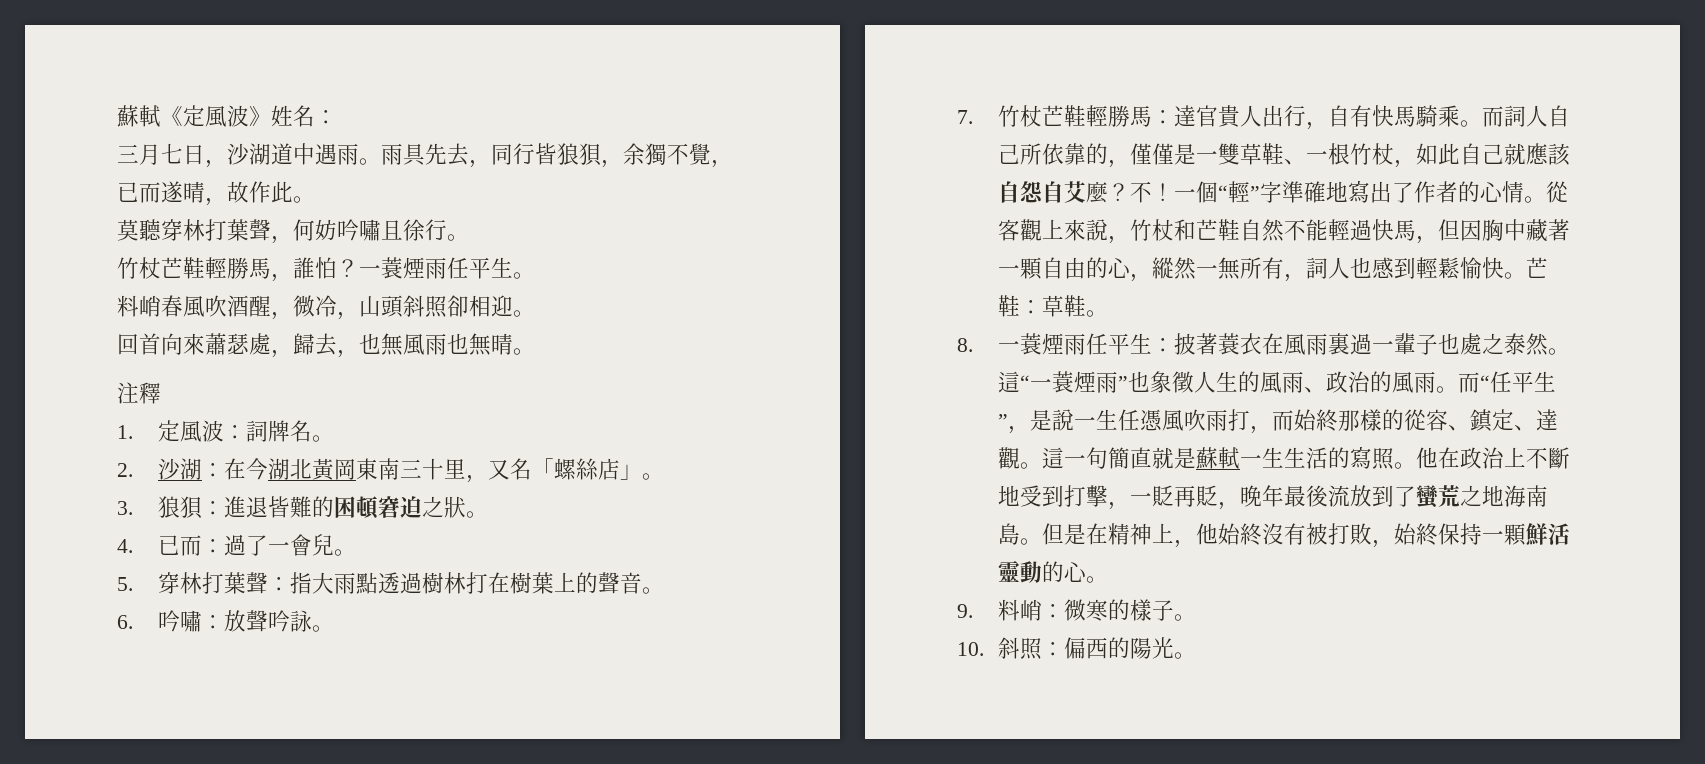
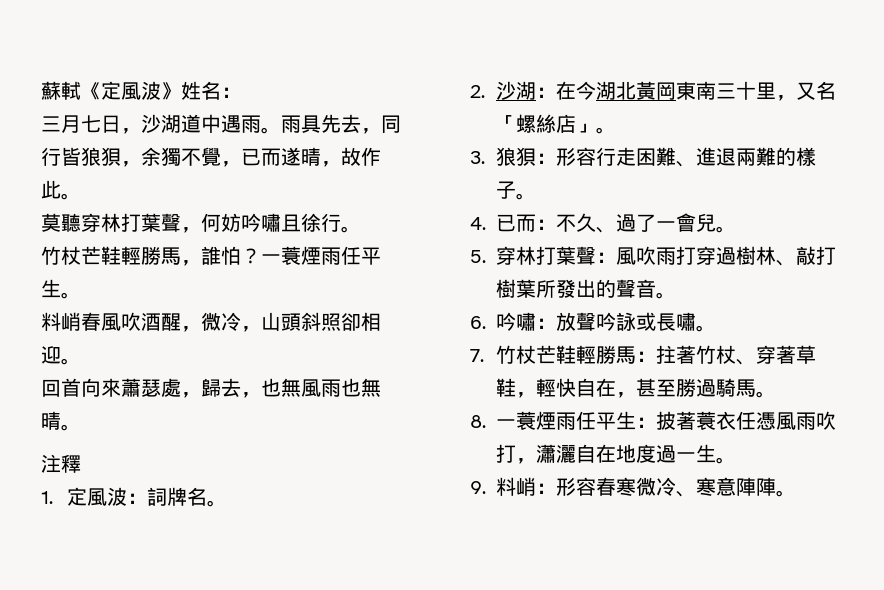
[224,496,467,519] 進退皆難的困頓窘迫之狀 -> [556,147,817,167] [496,181,517,199] 形容行走困難、進退兩難的樣子
(225, 546) none -> [556,213,617,233] 不久、
[290,572,577,594] 指大雨點透過樹林打在樹葉上 -> [616,246,837,266] [496,279,597,298] 風吹雨打穿過樹林、敲打樹葉所發出
(313, 621) none -> [636,312,697,331] 或長嘯
[1174,105,1571,130] [998,143,1571,168] [998,181,1569,204] [998,219,1571,244] [998,257,1549,282] [998,295,1087,317] 達官貴人出行，自有快馬騎乘。而詞人自己所依靠的，僅僅是一雙草鞋、一根竹杖，如此自己就應該自怨自艾麼？不！一個“輕”字準確地寫出了作者的心情。從客觀上來說，竹杖和芒鞋自然不能輕過快馬，但因胸中藏著一顆自由的心，縱然一無所有，詞人也感到輕鬆愉快。芒鞋：草鞋 -> [656,345,817,365] [496,378,757,398] 拄著竹杖、穿著草鞋，輕快自在，甚至勝過騎馬
[1262,333,1571,356] [998,371,1557,393] [998,409,1559,434] [998,447,1571,470] [998,485,1549,510] [998,523,1571,548] [998,560,1109,583] [957,599,1197,622] [957,637,1175,660] 在風雨裏過一輩子也處之泰然。這“一蓑煙雨”也象徵人生的風雨、政治的風雨。而“任平生”，是說一生任憑風吹雨打，而始終那樣的從容、鎮定、達觀。這一句簡直就是蘇軾一生生活的寫照。他在政治上不斷地受到打擊，一貶再貶，晚年最後流放到了蠻荒之地海南島。但是在精神上，他始終沒有被打敗，始終保持一顆鮮活靈動的心。 // 9.料峭：微寒的樣子。 // 10.斜照：偏西的陽光 -> [736,411,837,430] [496,444,737,464] [470,477,777,497] 任憑風雨吹打，瀟灑自在地度過一生。 // 9.料峭：形容春寒微冷、寒意陣陣

